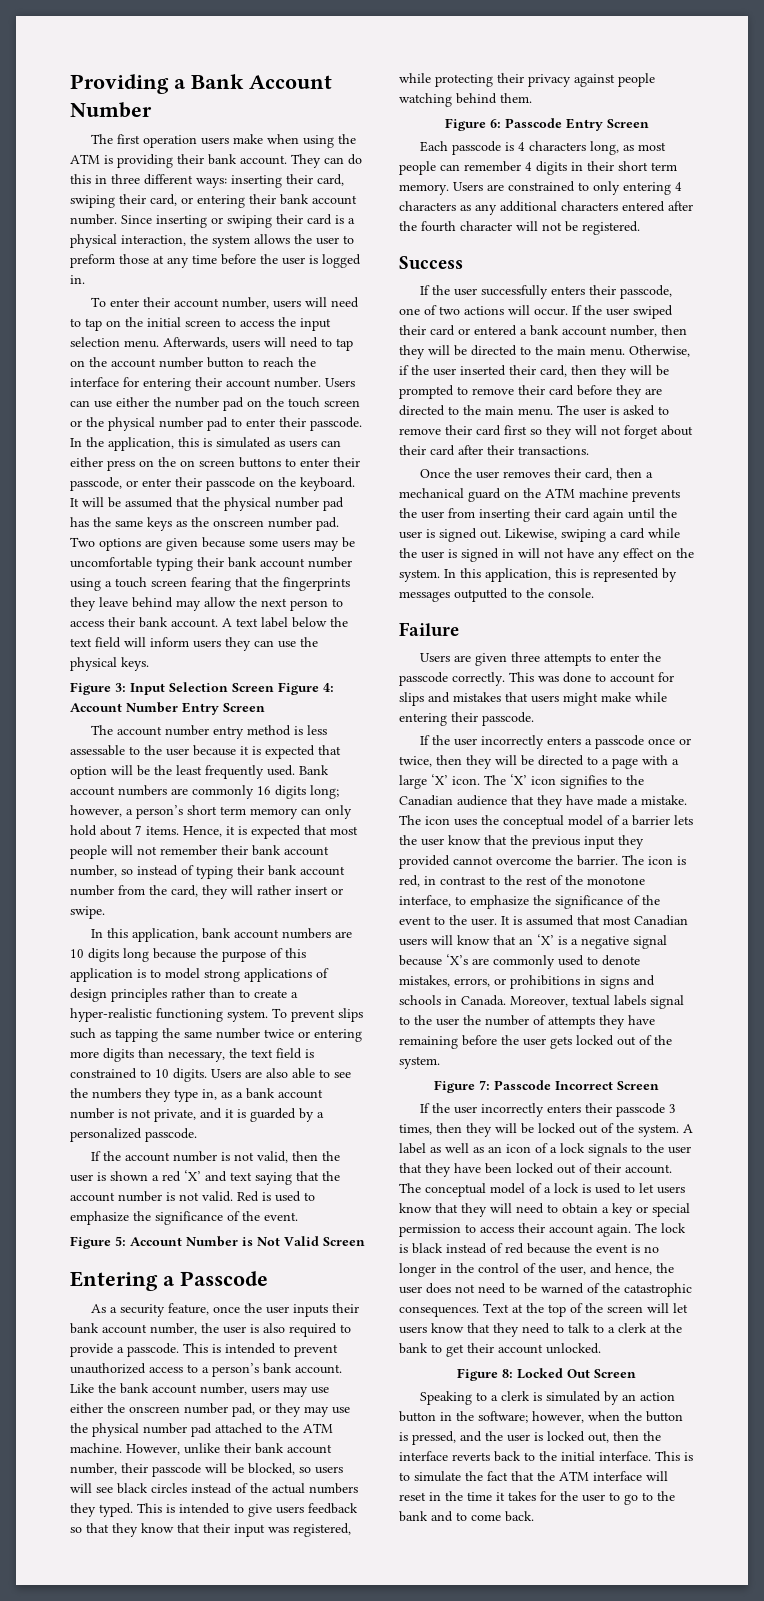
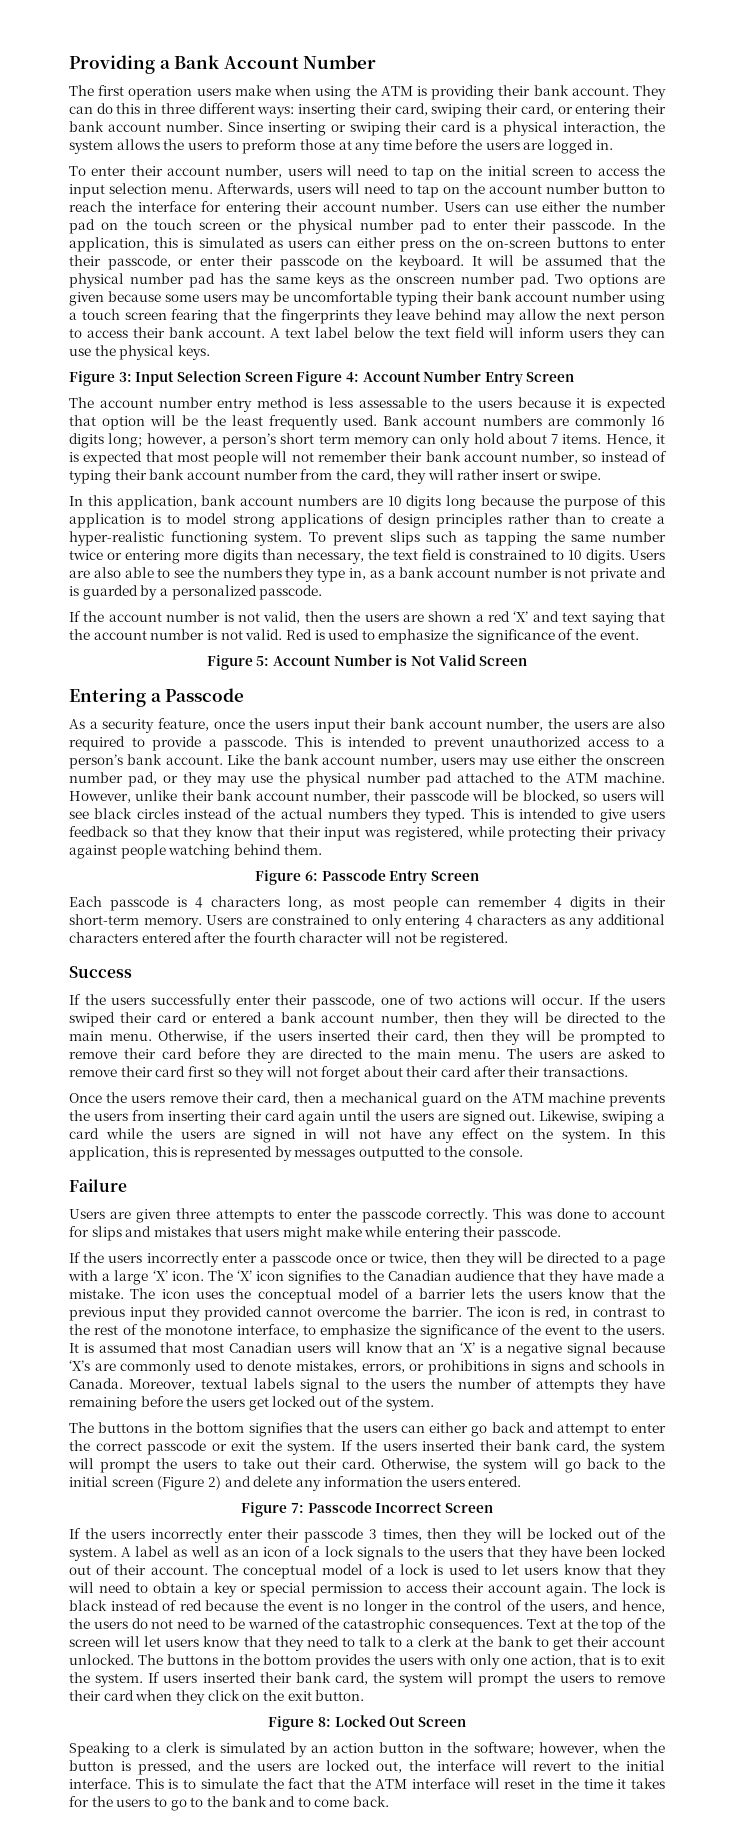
[316,237,339,245] user -> [187,142,222,150] users
[282,255,318,265] user is -> [485,142,545,150] users are
[180,460,235,467] on screen -> [487,240,552,248] on-screen
[166,748,189,756] user -> [477,400,512,408] users
[154,1108,234,1122] private, and it -> [590,567,666,582] private and
[70,1172,106,1182] user is -> [364,614,424,622] users are
[265,1304,328,1317] user inputs -> [275,719,350,733] users input
[223,1324,259,1334] user is -> [573,721,634,729] users are
[618,161,677,171] short term -> [69,914,139,925] short-term
[453,285,585,299] user successfully enters -> [111,994,271,1009] users successfully enter
[606,308,629,316] user -> [631,997,665,1005] users
[433,368,456,376] user -> [277,1033,312,1041] users
[583,406,619,416] user is -> [539,1051,601,1059] users are
[475,471,550,479] user removes -> [131,1095,218,1103] users remove
[421,511,444,519] user -> [94,1113,128,1121] users
[399,529,435,539] user is -> [400,1113,459,1121] users are
[421,549,457,559] user is -> [180,1131,245,1139] users are
[453,735,581,749] user incorrectly enters -> [108,1252,257,1267] users incorrectly enter
[421,838,444,846] user -> [528,1291,562,1299] users
[471,918,497,926] user. -> [627,1327,665,1335] users.
[436,1018,459,1026] user -> [391,1381,426,1389] users
[523,1035,672,1049] [399,1056,440,1069] user gets locked out of the system. -> [210,1396,434,1411] [69,1422,666,1437] [69,1440,665,1455] [68,1458,665,1473] [69,1476,522,1491] users get locked out of the system. // The buttons in the bottom signifies that the users can either go back and attempt to enter the correct passcode or exit the system. If the users inserted their bank card, the system will prompt the users to take out their card. Otherwise, the system will go back to the initial screen (Figure 2) and delete any information the users entered.
[453,1103,581,1117] user incorrectly enters -> [111,1528,263,1543] users incorrectly enter
[668,1146,691,1154] user -> [449,1549,484,1557] users
[560,1266,586,1275] user, -> [549,1603,588,1613] users,
[399,1283,451,1294] user does -> [93,1618,148,1629] users do
(601, 1348) none -> [137,1654,665,1669] [69,1672,665,1687] [69,1690,365,1705] The buttons in the bottom provides the users with only one action, that is to exit the system. If users inserted their bank card, the system will prompt the users to remove their card when they click on the exit button.
[507,1432,543,1442] user is -> [257,1763,320,1771] users are
[613,1431,661,1441] [399,1451,521,1462] then the interface reverts back -> [408,1760,572,1771] the interface will revert
[582,1494,605,1502] user -> [116,1799,151,1807] users

